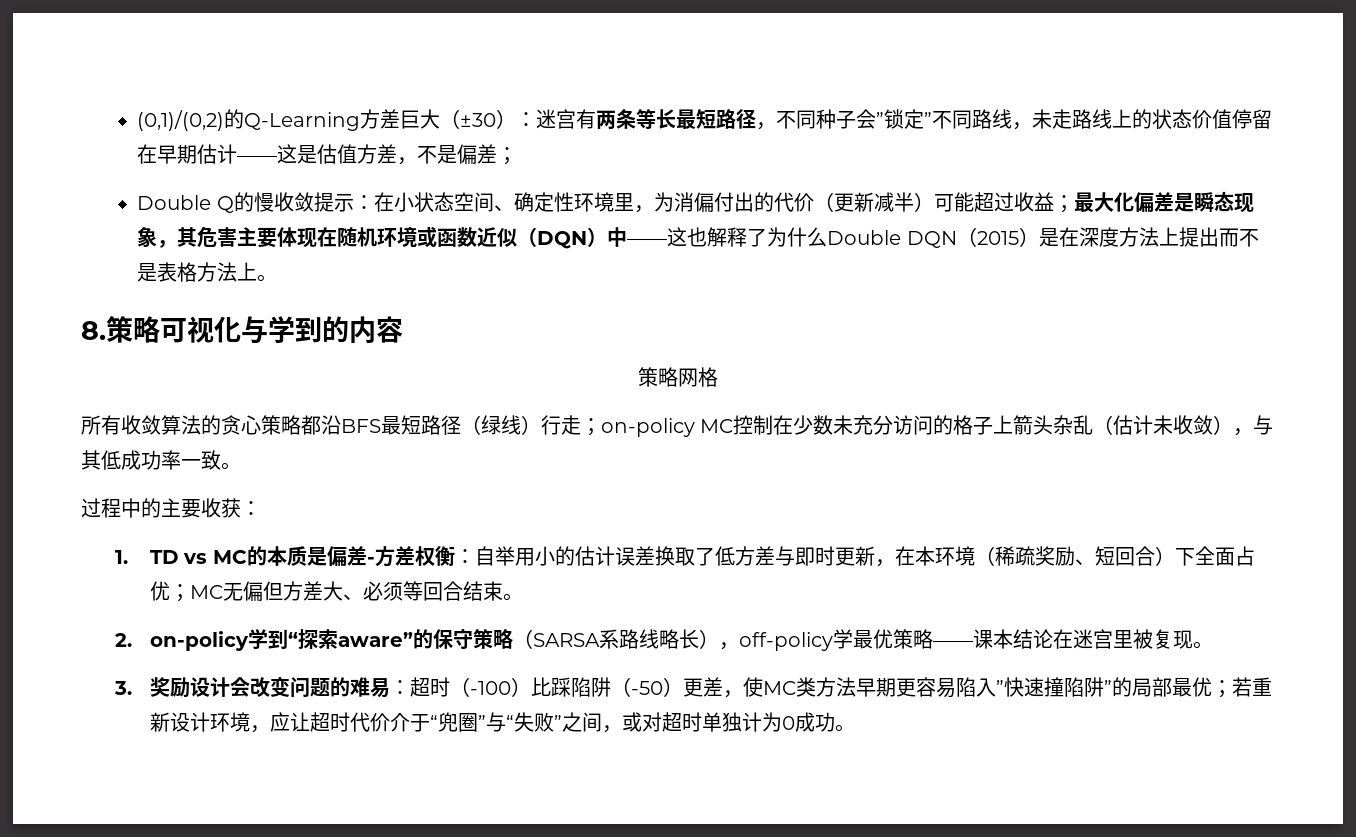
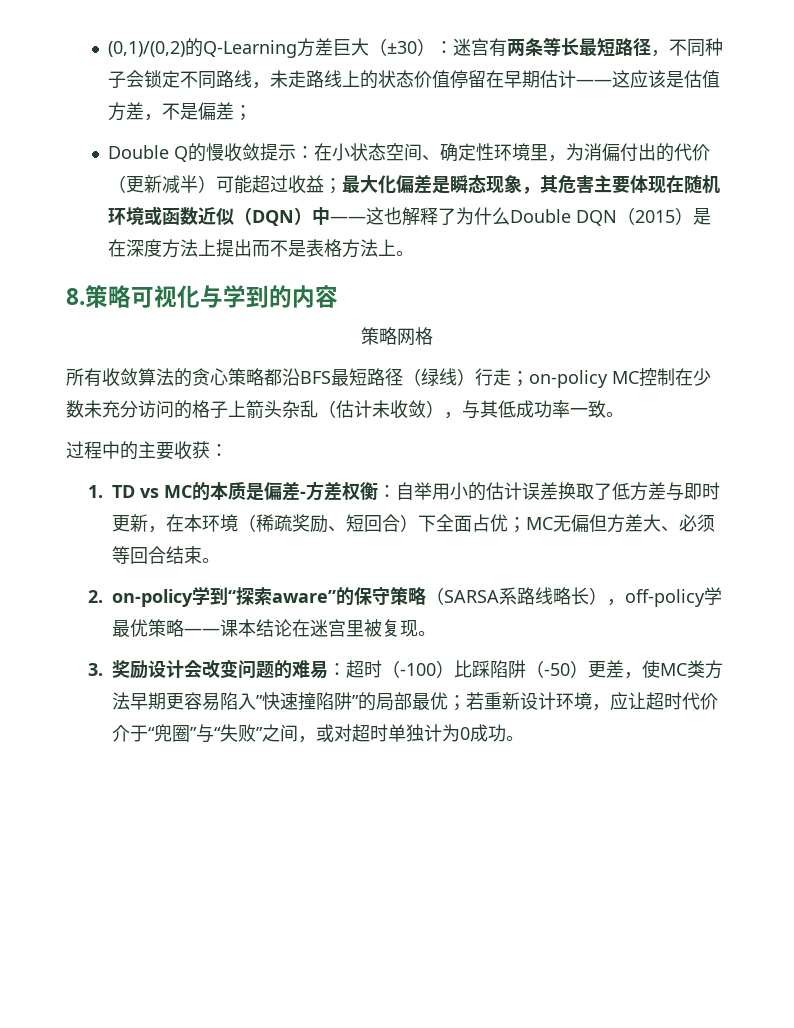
[876,109,933,129] ”锁定” -> [143,70,180,88] 锁定
(298, 154) none -> [629,70,666,88] 应该

